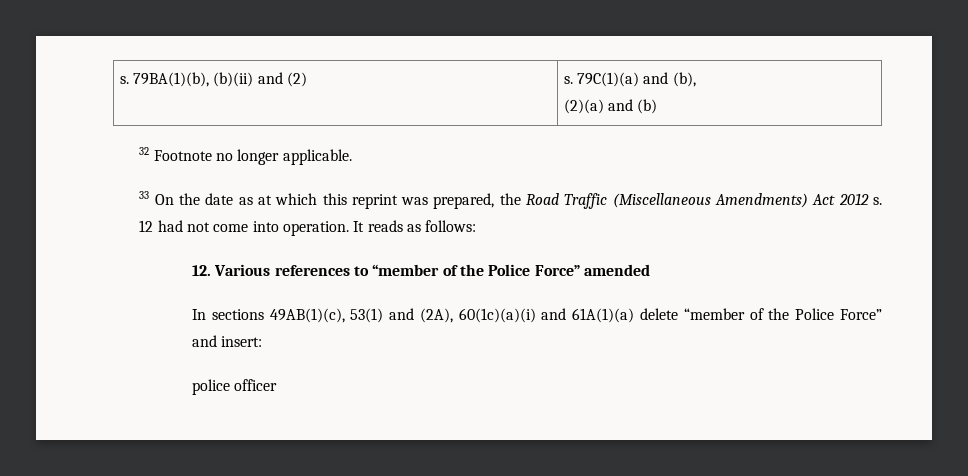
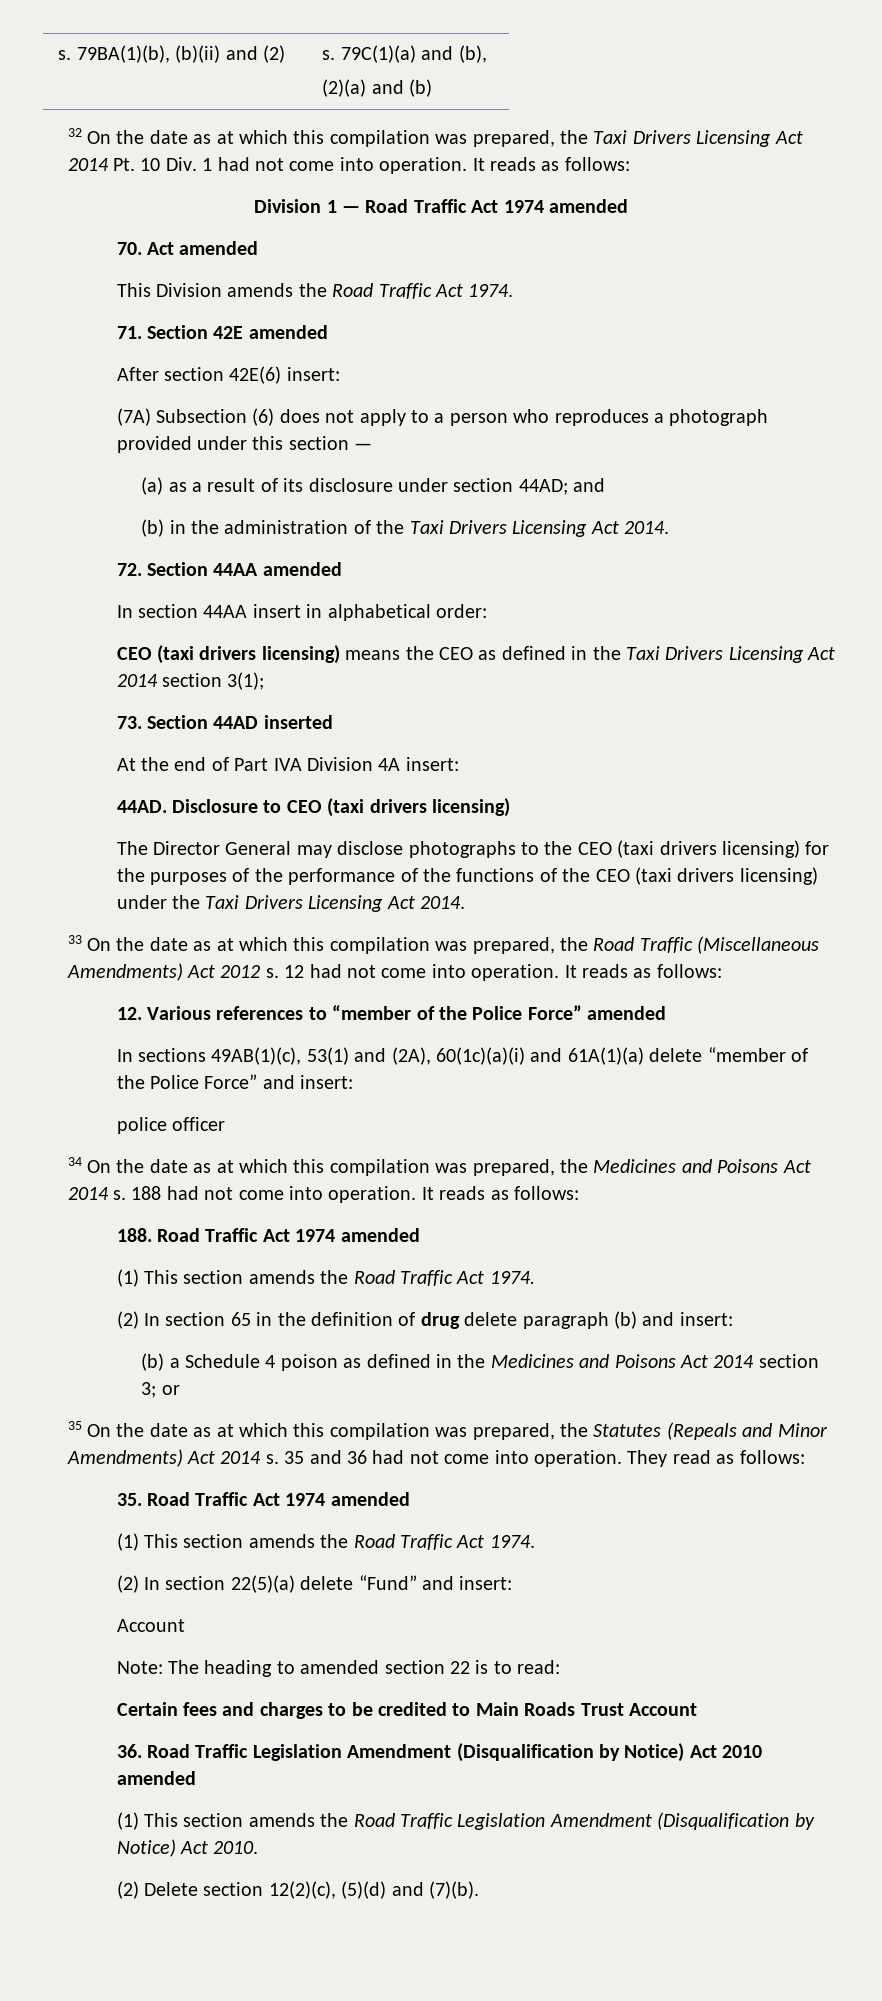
[153,149,352,165] Footnote no longer applicable. -> [86,130,803,147] [67,157,630,174] [254,199,628,213] [116,241,259,255] [116,283,514,299] [116,325,328,339] [116,366,340,384] [116,408,769,426] [116,436,373,453] [141,477,606,495] [141,519,670,537] [116,562,342,576] [116,604,487,621] [116,645,836,664] [116,672,265,690] [116,715,333,729] [116,757,459,771] [116,798,510,817] [116,840,830,858] [116,867,818,885] [116,895,465,912] On the date as at which this compilation was prepared, the Taxi Drivers Licensing Act 2014 Pt. 10 Div. 1 had not come into operation. It reads as follows: // Division 1 — Road Traffic Act 1974 amended // 70. Act amended // This Division amends the Road Traffic Act 1974. // 71. Section 42E amended // After section 42E(6) insert: // (7A) Subsection (6) does not apply to a person who reproduces a photograph provided under this section — // (a) as a result of its disclosure under section 44AD; and // (b) in the administration of the Taxi Drivers Licensing Act 2014. // 72. Section 44AA amended // In section 44AA insert in alphabetical order: // CEO (taxi drivers licensing) means the CEO as defined in the Taxi Drivers Licensing Act 2014 section 3(1); // 73. Section 44AD inserted // At the end of Part IVA Division 4A insert: // 44AD. Disclosure to CEO (taxi drivers licensing) // The Director General may disclose photographs to the CEO (taxi drivers licensing) for the purposes of the performance of the functions of the CEO (taxi drivers licensing) under the Taxi Drivers Licensing Act 2014.
[351,194,398,209] reprint -> [329,937,430,954] compilation
(278, 385) none -> [67,1157,811,1176] [67,1186,579,1203] [116,1228,420,1242] [116,1269,535,1287] [116,1311,733,1329] [141,1353,819,1371] [141,1382,180,1398] [67,1421,828,1440] [66,1449,805,1467] [116,1492,410,1506] [116,1533,535,1551] [116,1575,513,1593] [116,1619,185,1632] [116,1660,561,1677] [116,1702,697,1719] [116,1743,763,1762] [116,1771,196,1785] [116,1812,815,1830] [116,1839,259,1857] [116,1881,479,1899] // 34 On the date as at which this compilation was prepared, the Medicines and Poisons Act 2014 s. 188 had not come into operation. It reads as follows: // 188. Road Traffic Act 1974 amended // (1) This section amends the Road Traffic Act 1974. // (2) In section 65 in the definition of drug delete paragraph (b) and insert: // (b) a Schedule 4 poison as defined in the Medicines and Poisons Act 2014 section 3; or // 35 On the date as at which this compilation was prepared, the Statutes (Repeals and Minor Amendments) Act 2014 s. 35 and 36 had not come into operation. They read as follows: // 35. Road Traffic Act 1974 amended // (1) This section amends the Road Traffic Act 1974. // (2) In section 22(5)(a) delete “Fund” and insert: // Account // Note: The heading to amended section 22 is to read: // Certain fees and charges to be credited to Main Roads Trust Account // 36. Road Traffic Legislation Amendment (Disqualification by Notice) Act 2010 amended // (1) This section amends the Road Traffic Legislation Amendment (Disqualification by Notice) Act 2010. // (2) Delete section 12(2)(c), (5)(d) and (7)(b).

